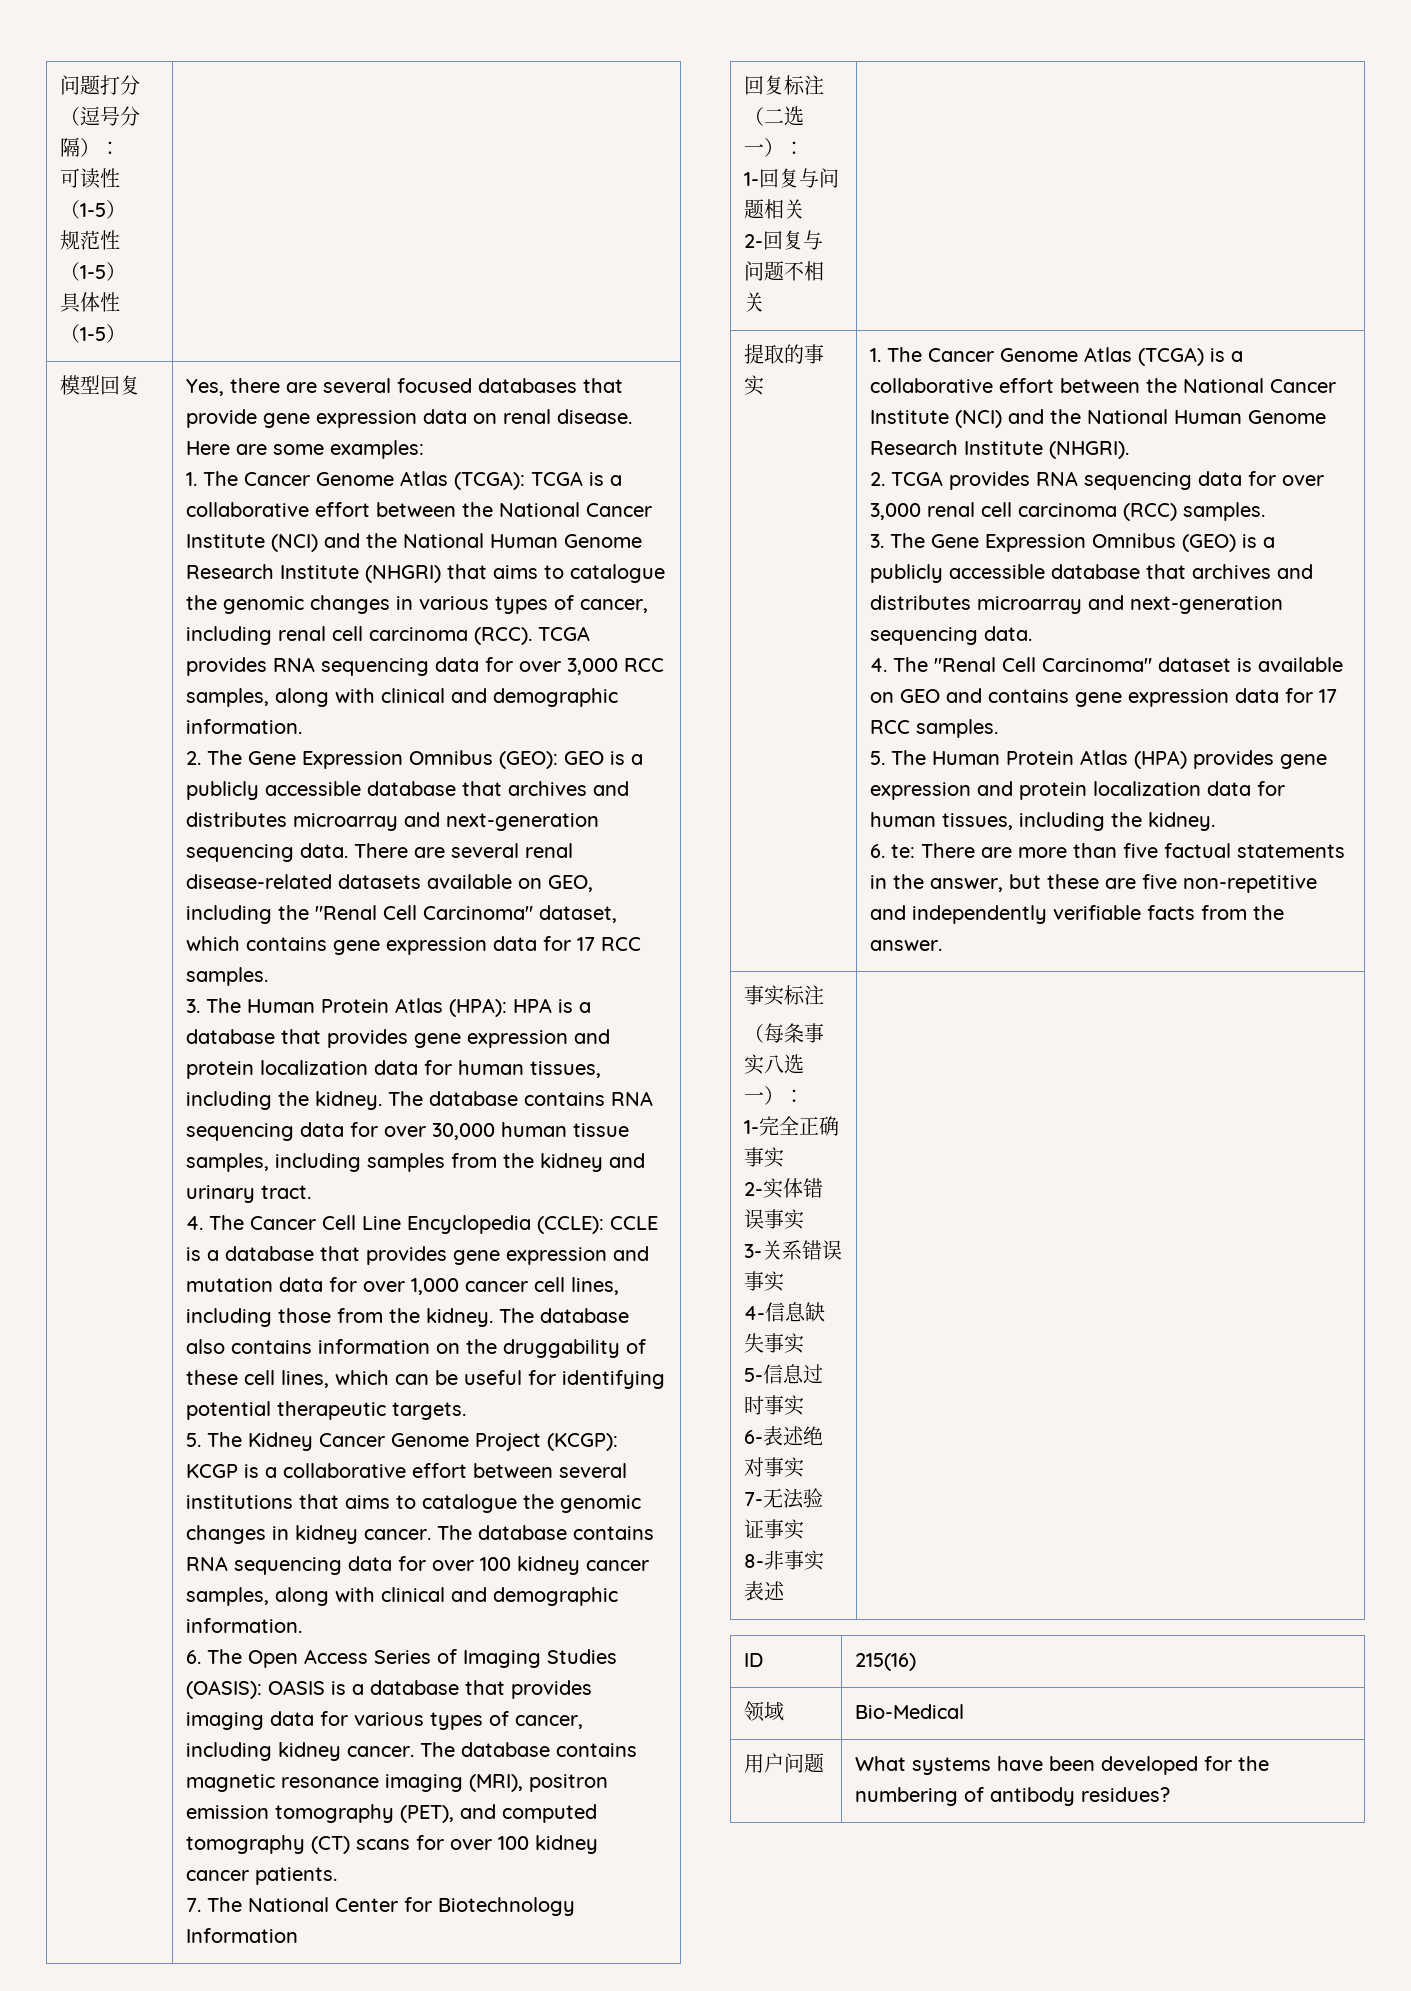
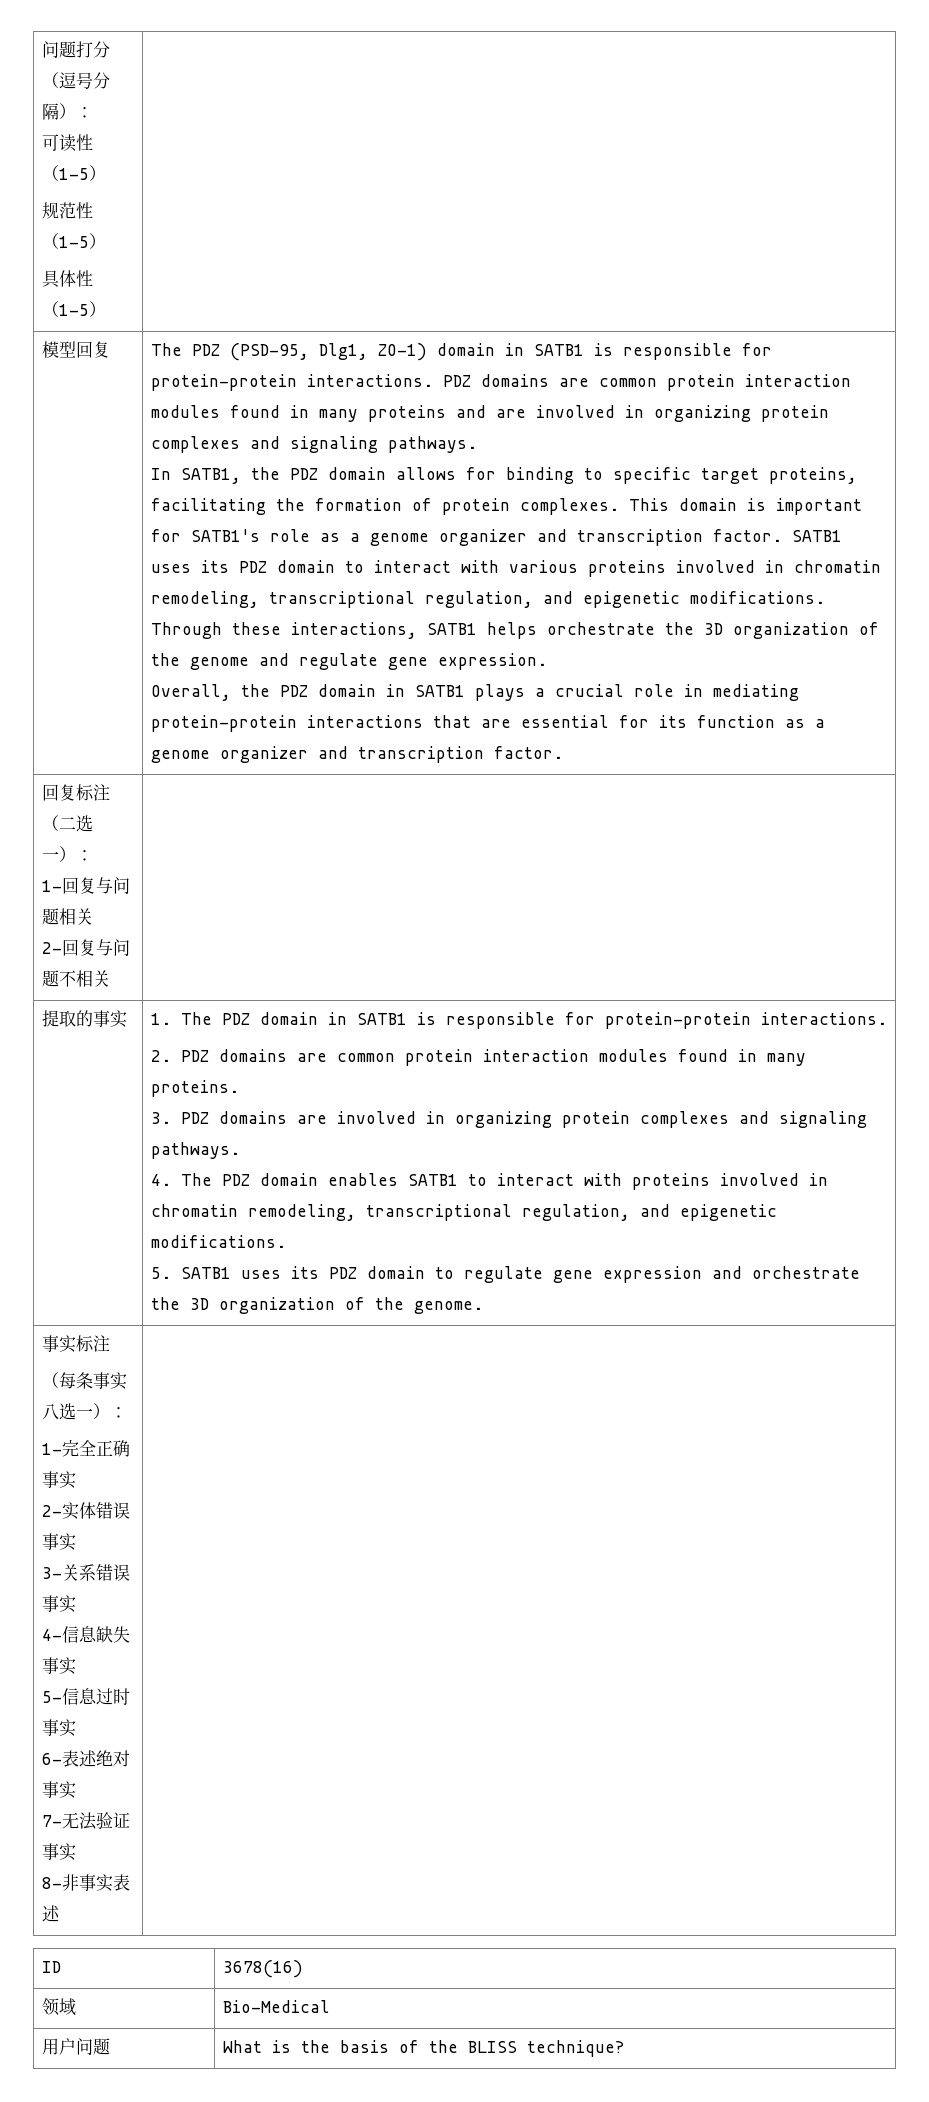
[186,378,624,396] [186,409,633,428] [186,440,425,459] [186,471,623,490] [186,502,653,517] [186,533,643,552] [186,564,666,583] [186,595,649,614] [186,626,591,645] [186,657,665,676] [186,688,619,707] [186,719,303,734] [186,750,644,769] [186,781,630,800] [186,812,600,831] [186,843,574,862] [186,874,594,892] [186,905,618,924] [186,936,642,955] [186,967,269,986] [186,998,592,1017] [186,1029,611,1048] [186,1060,602,1079] [186,1091,654,1110] [186,1122,630,1141] [186,1153,646,1172] [186,1185,312,1203] [186,1215,659,1234] [186,1246,650,1265] [186,1277,620,1295] [186,1308,630,1327] [186,1339,647,1358] [186,1370,666,1389] [186,1401,467,1420] [186,1432,619,1451] [186,1463,628,1478] [186,1494,642,1513] [186,1525,655,1544] [186,1556,650,1575] [186,1587,619,1606] [186,1618,303,1633] [186,1649,618,1668] [186,1680,593,1699] [186,1711,584,1730] [186,1742,638,1761] [186,1774,609,1792] [186,1804,598,1823] [186,1835,599,1854] [186,1867,338,1885] [186,1897,576,1916] [186,1928,299,1943] Yes, there are several focused databases that provide gene expression data on renal disease. Here are some examples: // 1. The Cancer Genome Atlas (TCGA): TCGA is a collaborative effort between the National Cancer Institute (NCI) and the National Human Genome Research Institute (NHGRI) that aims to catalogue the genomic changes in various types of cancer, including renal cell carcinoma (RCC). TCGA provides RNA sequencing data for over 3,000 RCC samples, along with clinical and demographic information. // 2. The Gene Expression Omnibus (GEO): GEO is a publicly accessible database that archives and distributes microarray and next-generation sequencing data. There are several renal disease-related datasets available on GEO, including the "Renal Cell Carcinoma" dataset, which contains gene expression data for 17 RCC samples. // 3. The Human Protein Atlas (HPA): HPA is a database that provides gene expression and protein localization data for human tissues, including the kidney. The database contains RNA sequencing data for over 30,000 human tissue samples, including samples from the kidney and urinary tract. // 4. The Cancer Cell Line Encyclopedia (CCLE): CCLE is a database that provides gene expression and mutation data for over 1,000 cancer cell lines, including those from the kidney. The database also contains information on the druggability of these cell lines, which can be useful for identifying potential therapeutic targets. // 5. The Kidney Cancer Genome Project (KCGP): KCGP is a collaborative effort between several institutions that aims to catalogue the genomic changes in kidney cancer. The database contains RNA sequencing data for over 100 kidney cancer samples, along with clinical and demographic information. // 6. The Open Access Series of Imaging Studies (OASIS): OASIS is a database that provides imaging data for various types of cancer, including kidney cancer. The database contains magnetic resonance imaging (MRI), positron emission tomography (PET), and computed tomography (CT) scans for over 100 kidney cancer patients. // 7. The National Center for Biotechnology Information -> [150,343,772,361] [150,374,851,391] [150,405,829,422] [150,436,477,453] [150,467,857,484] [150,498,862,515] [150,529,842,546] [150,560,881,577] [150,591,825,608] [150,622,879,639] [150,653,547,670] [150,684,799,701] [150,715,825,732] [150,746,563,763] The PDZ (PSD-95, Dlg1, ZO-1) domain in SATB1 is responsible for protein-protein interactions. PDZ domains are common protein interaction modules found in many proteins and are involved in organizing protein complexes and signaling pathways. // In SATB1, the PDZ domain allows for binding to specific target proteins, facilitating the formation of protein complexes. This domain is important for SATB1's role as a genome organizer and transcription factor. SATB1 uses its PDZ domain to interact with various proteins involved in chromatin remodeling, transcriptional regulation, and epigenetic modifications. Through these interactions, SATB1 helps orchestrate the 3D organization of the genome and regulate gene expression. // Overall, the PDZ domain in SATB1 plays a crucial role in mediating protein-protein interactions that are essential for its function as a genome organizer and transcription factor.
[928,347,1244,366] [870,378,1337,393] [870,409,1327,428] [870,440,1130,459] [870,471,1325,490] [870,502,1266,521] [870,533,1276,552] [870,564,1314,583] [870,595,1284,614] [870,626,1033,645] [870,657,1344,672] [870,688,1338,707] [870,719,999,738] [870,750,1328,769] [870,781,1286,800] [870,812,1216,831] [870,843,1346,858] [870,874,1318,893] [870,905,1285,924] [870,940,943,951] Cancer Genome Atlas (TCGA) is a collaborative effort between the National Cancer Institute (NCI) and the National Human Genome Research Institute (NHGRI). // 2. TCGA provides RNA sequencing data for over 3,000 renal cell carcinoma (RCC) samples. // 3. The Gene Expression Omnibus (GEO) is a publicly accessible database that archives and distributes microarray and next-generation sequencing data. // 4. The "Renal Cell Carcinoma" dataset is available on GEO and contains gene expression data for 17 RCC samples. // 5. The Human Protein Atlas (HPA) provides gene expression and protein localization data for human tissues, including the kidney. // 6. te: There are more than five factual statements in the answer, but these are five non-repetitive and independently verifiable facts from the answer. -> [221,1012,887,1029] [150,1049,806,1066] [150,1080,239,1097] [150,1111,867,1128] [150,1142,240,1159] [150,1173,828,1190] [150,1204,777,1221] [150,1235,286,1248] [150,1266,860,1283] [150,1297,483,1314] PDZ domain in SATB1 is responsible for protein-protein interactions. // 2. PDZ domains are common protein interaction modules found in many proteins. // 3. PDZ domains are involved in organizing protein complexes and signaling pathways. // 4. The PDZ domain enables SATB1 to interact with proteins involved in chromatin remodeling, transcriptional regulation, and epigenetic modifications. // 5. SATB1 uses its PDZ domain to regulate gene expression and orchestrate the 3D organization of the genome.
[855,1653,917,1671] 215(16) -> [222,1960,303,1978] 3678(16)
[912,1756,1270,1775] [855,1787,1171,1806] systems have been developed for the numbering of antibody residues? -> [271,2040,624,2057] is the basis of the BLISS technique?

